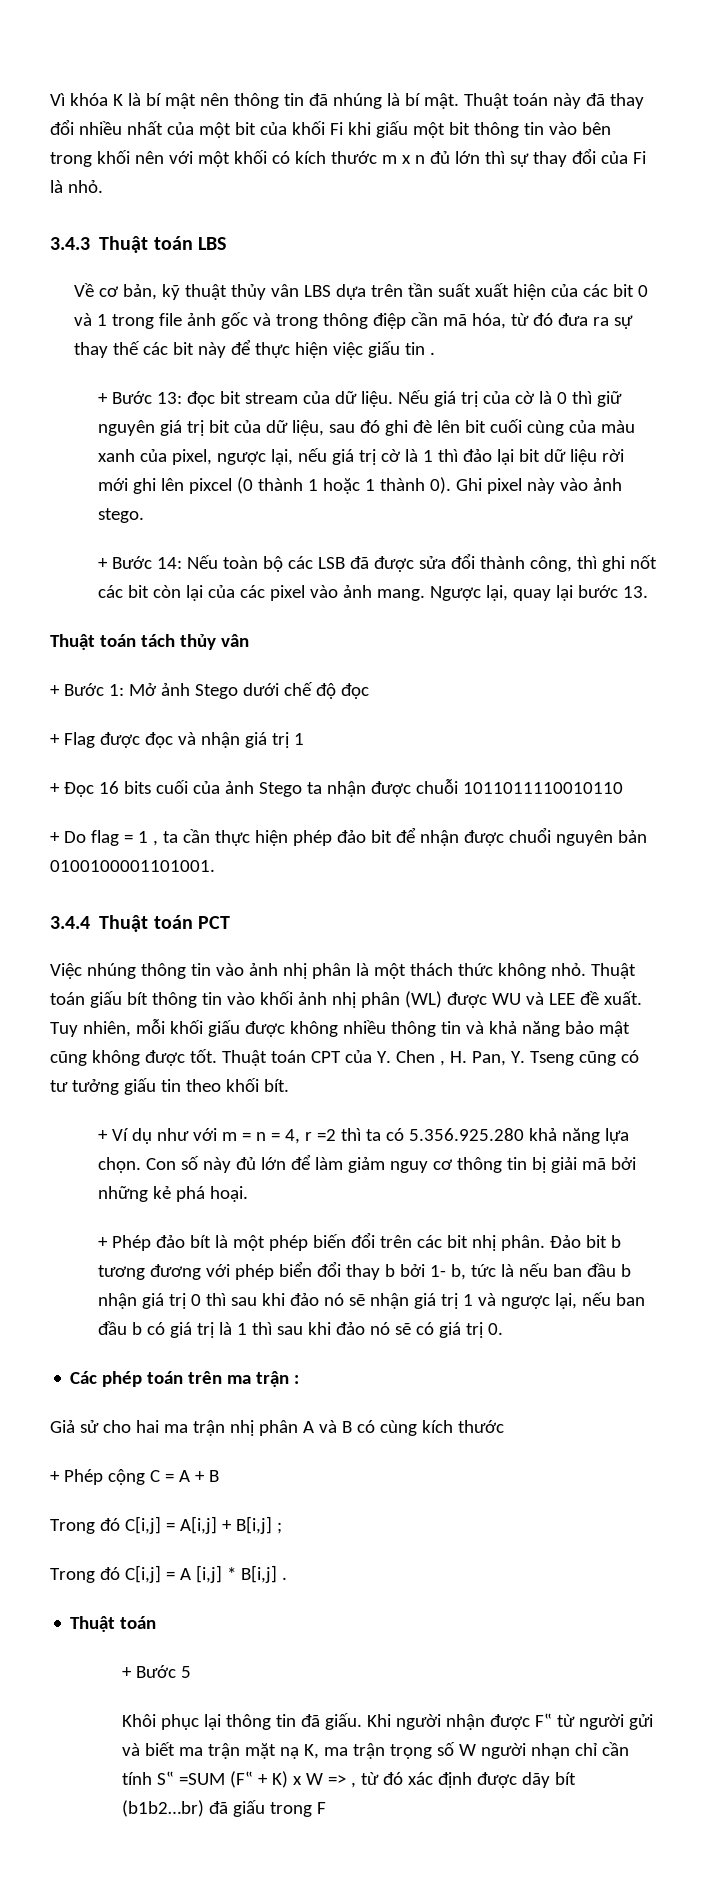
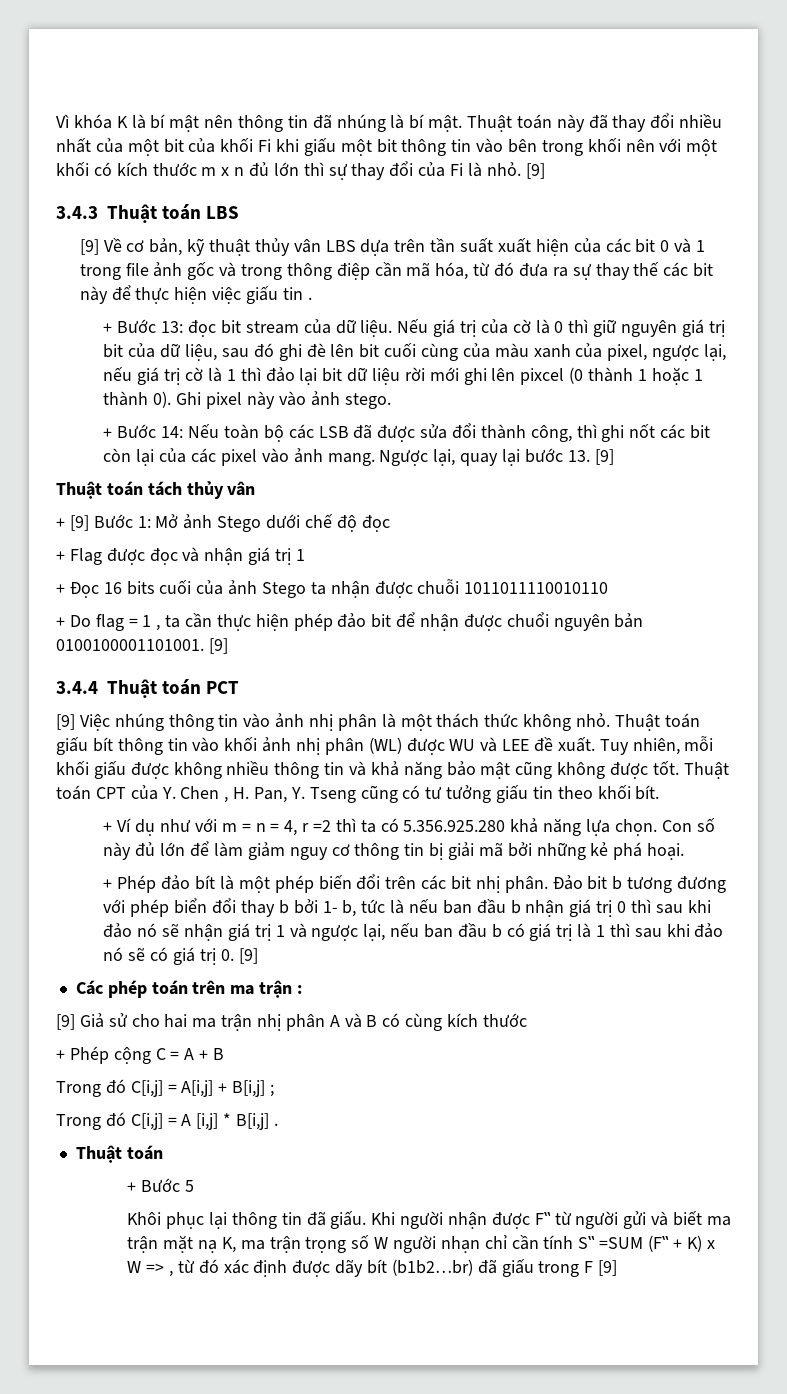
(103, 186) none -> [525,163,545,179] [9]
(227, 243) none -> [79,239,99,255] [9]
(648, 592) none -> [594,449,614,465] [9]
(60, 690) none -> [69,515,89,531] [9]
(215, 866) none -> [208,638,228,654] [9]
(231, 922) none -> [56,714,75,730] [9]
(503, 1329) none -> [238,948,258,964] [9]
(300, 1379) none -> [56,1014,75,1030] [9]
(327, 1808) none -> [598,1260,618,1276] [9]

